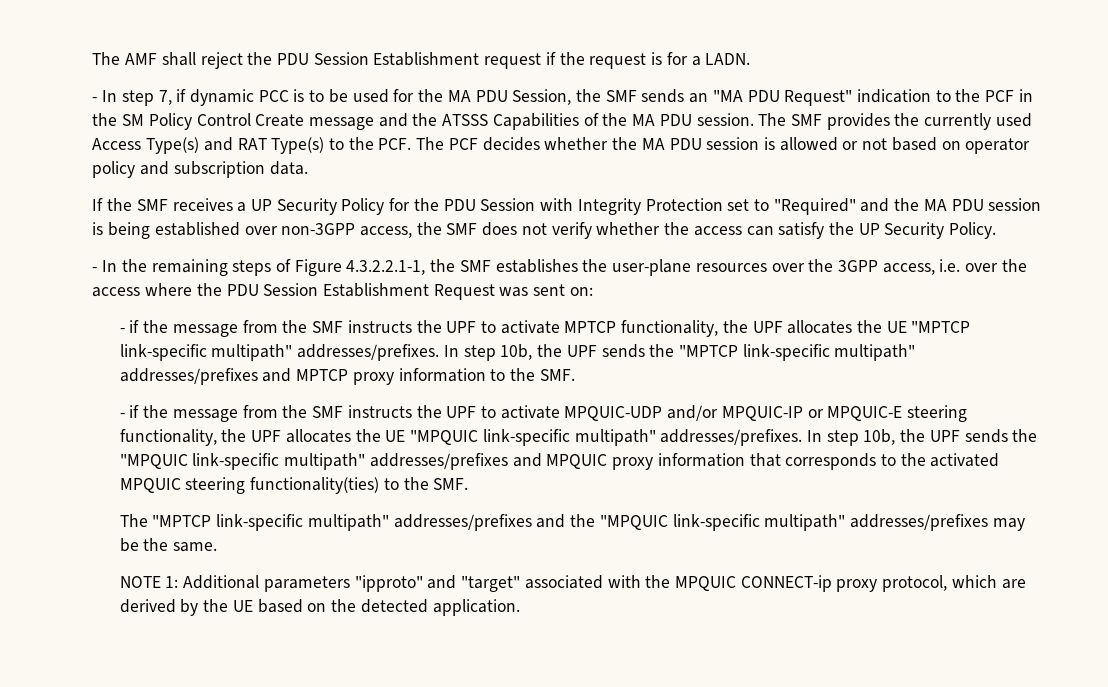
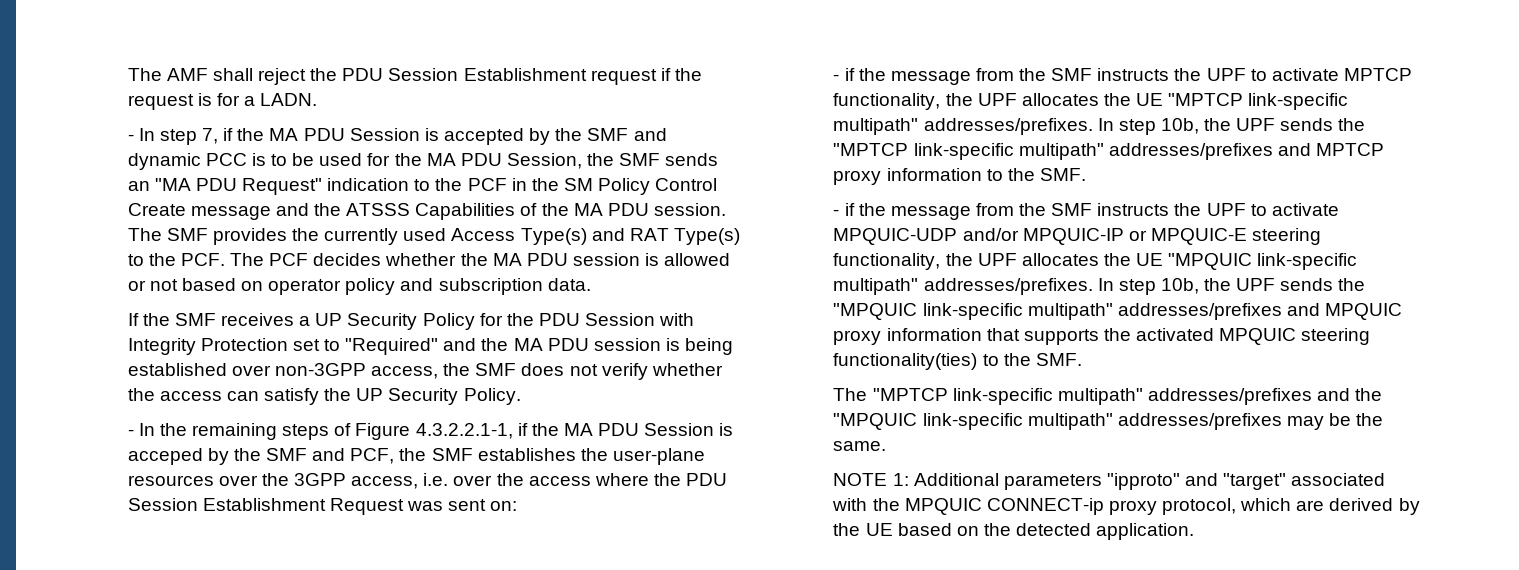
(187, 95) none -> [237,128,667,145] the MA PDU Session is accepted by the SMF and
(426, 267) none -> [517,423,734,436] [127,448,395,465] if the MA PDU Session is acceped by the SMF and PCF,
[785,453,896,470] corresponds to -> [1023,329,1099,345] supports

